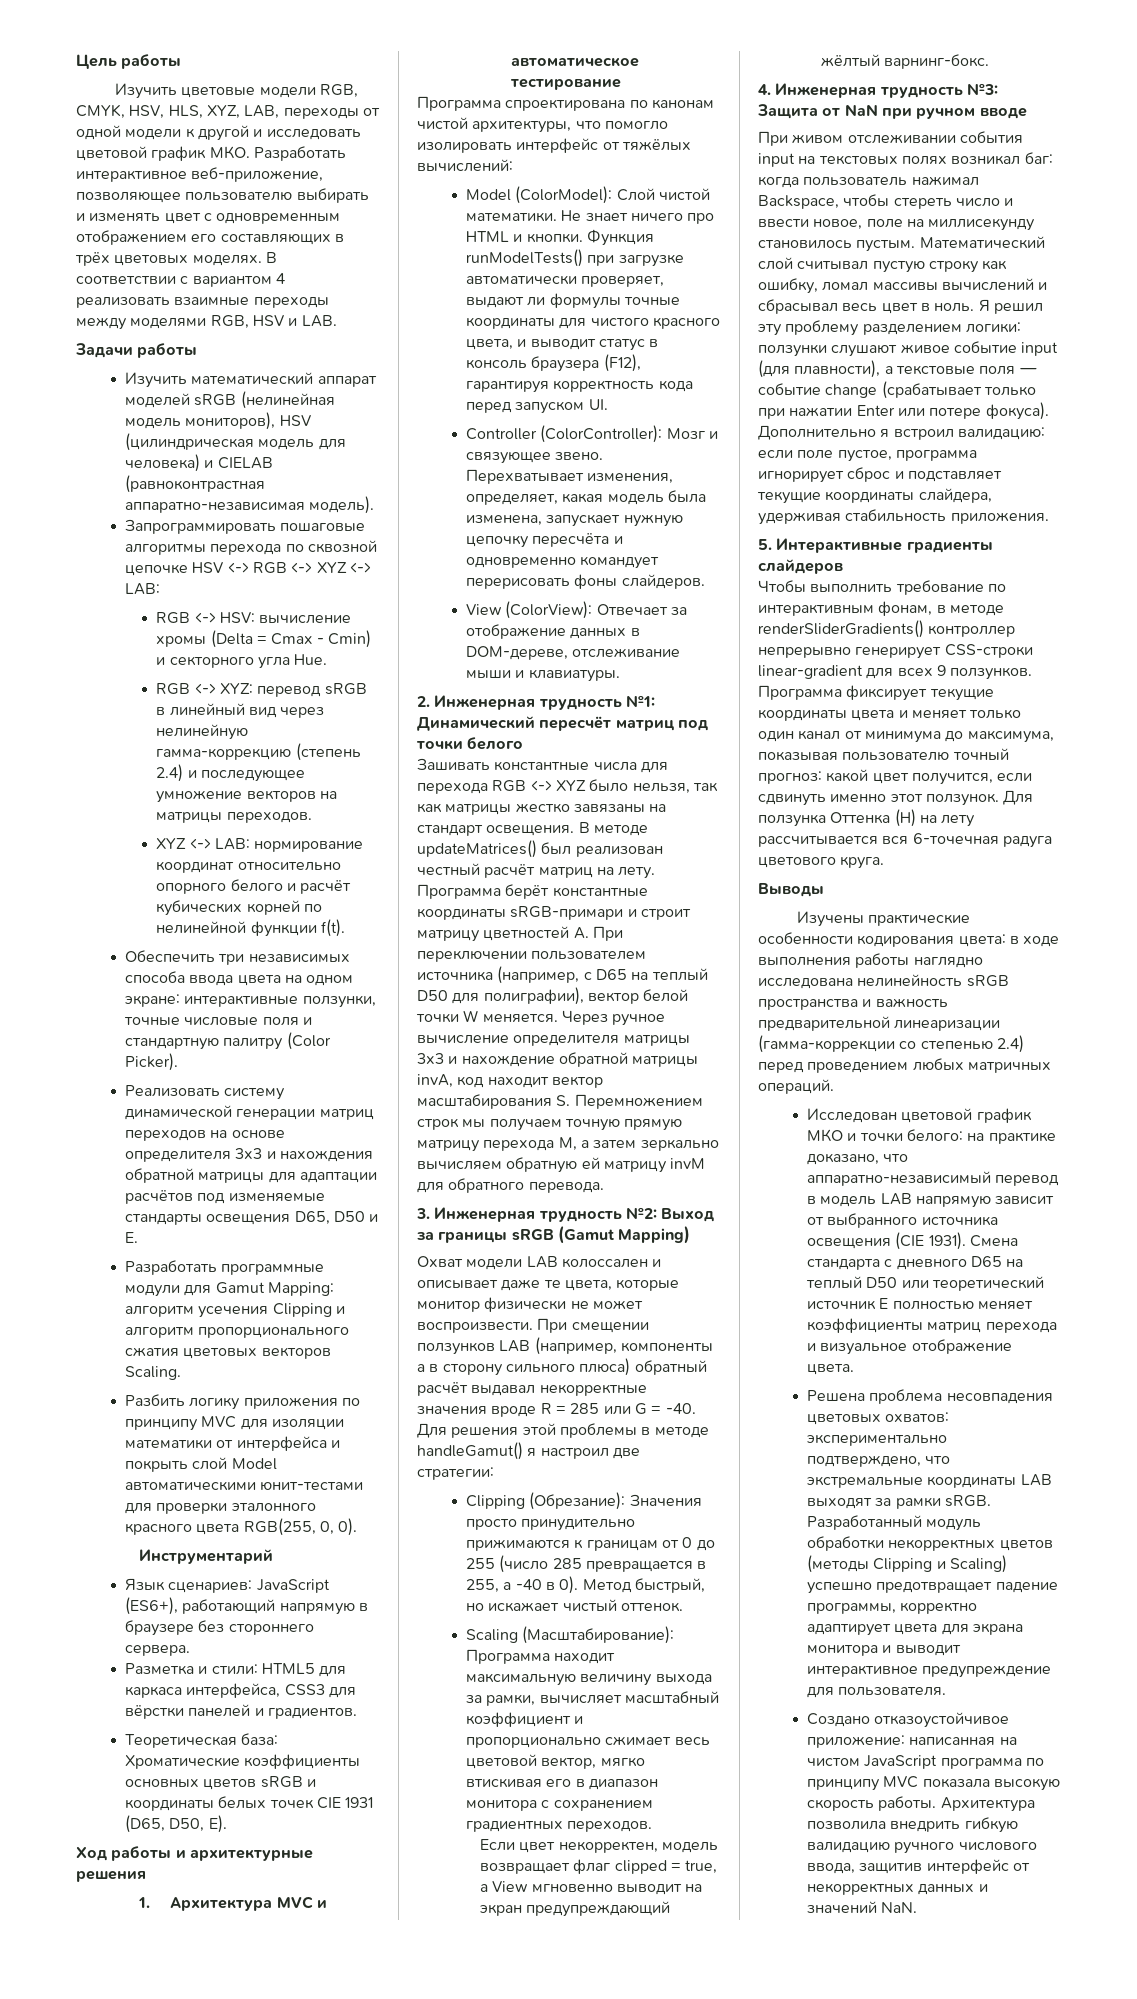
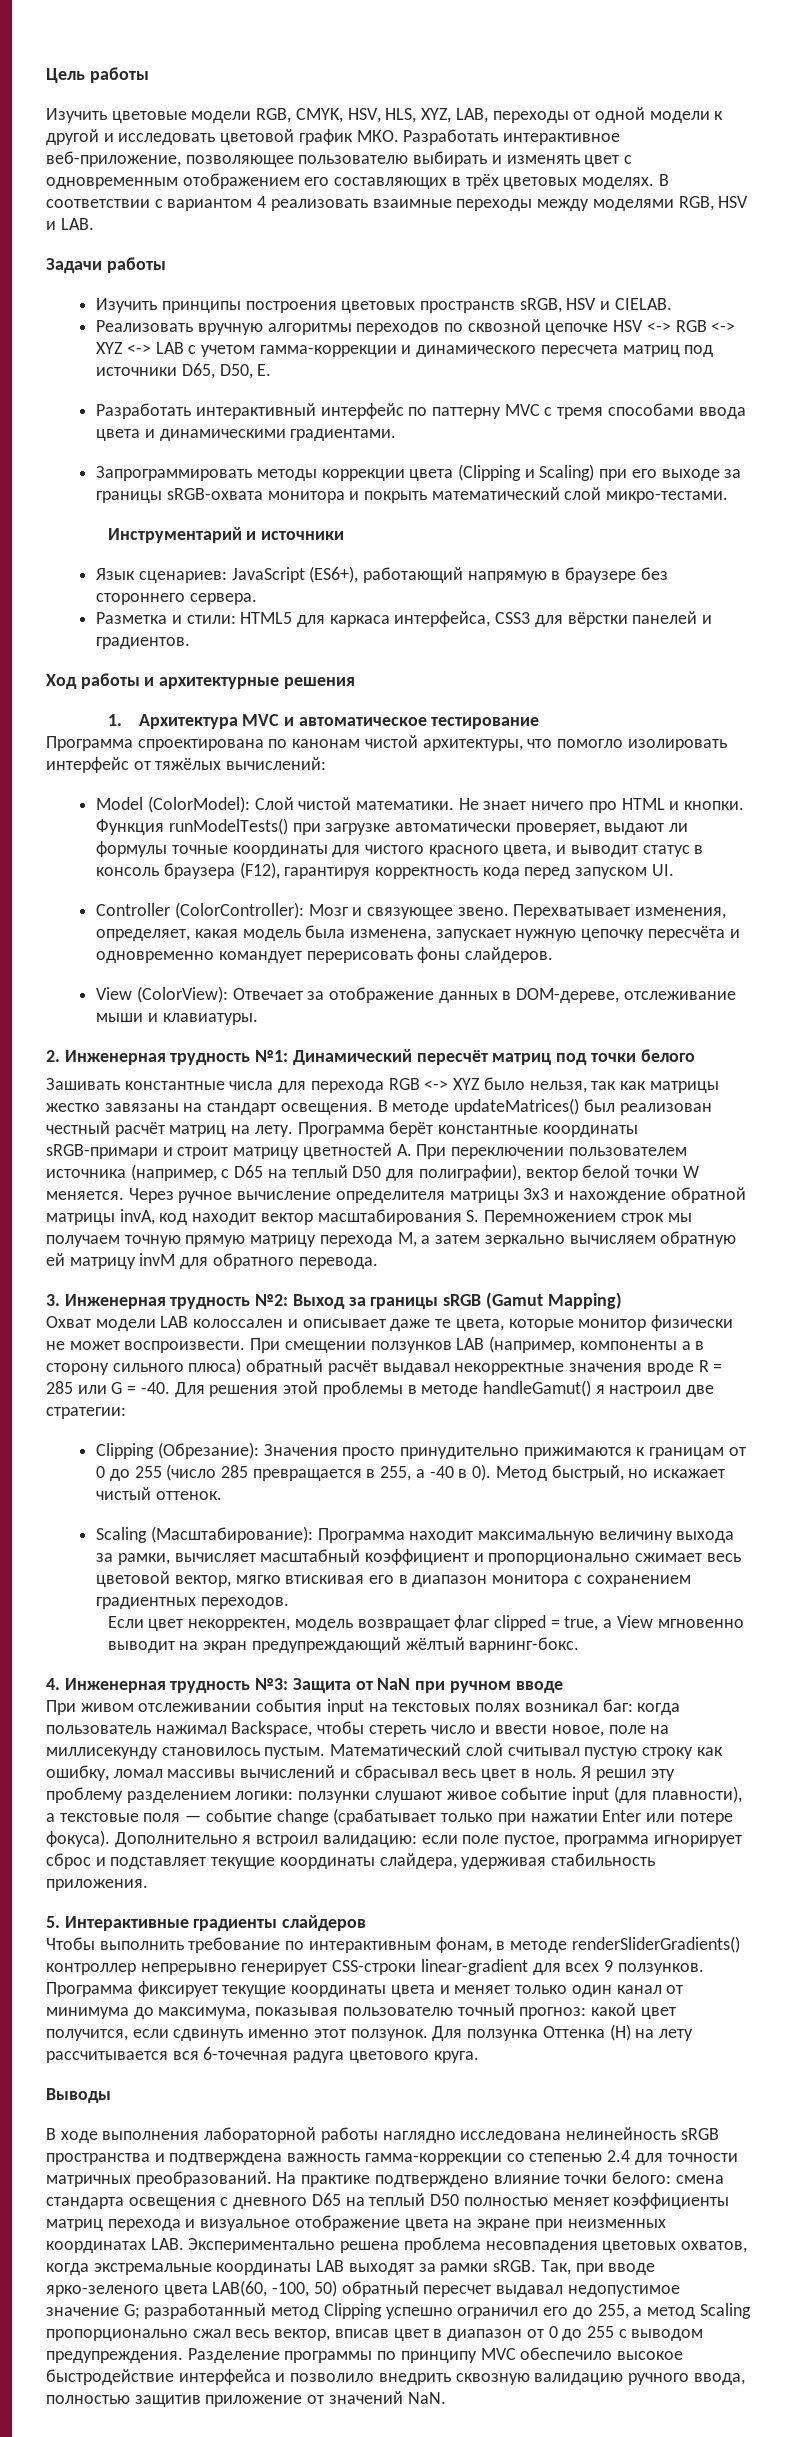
[191,372,377,387] [125,391,335,409] [125,412,312,430] [125,433,346,451] [125,454,273,472] [125,475,266,493] [125,496,375,514] [125,519,366,534] [125,544,282,555] математический аппарат моделей sRGB (нелинейная модель мониторов), HSV (цилиндрическая модель для человека) и CIELAB (равноконтрастная аппаратно-независимая модель). // Запрограммировать пошаговые алгоритмы перехода -> [161,298,672,313] [96,320,440,335] принципы построения цветовых пространств sRGB, HSV и CIELAB. // Реализовать вручную алгоритмы переходов
[125,583,161,595] [156,612,352,624] [156,630,372,648] [156,654,328,669] [156,683,367,697] [156,703,325,718] [156,724,249,740] [156,743,361,761] [156,764,306,782] [156,790,338,803] [156,812,312,823] [156,838,364,852] [156,861,341,873] [156,879,352,894] [156,900,323,916] [156,919,346,937] [125,950,350,965] [125,971,354,986] [125,994,376,1008] [124,1017,312,1026] [125,1032,331,1050] [125,1053,179,1071] [125,1085,286,1100] [125,1105,374,1120] [125,1130,285,1141] [125,1148,373,1162] [125,1168,377,1183] [125,1190,325,1204] [125,1211,379,1225] [125,1232,139,1243] [125,1260,325,1275] [125,1282,334,1297] [125,1303,345,1318] [125,1327,350,1338] [125,1347,331,1359] [125,1366,182,1380] [125,1394,360,1410] [125,1416,344,1431] [125,1436,340,1451] [125,1457,277,1472] [125,1481,364,1491] [125,1502,316,1514] [125,1518,358,1536] LAB: // RGB <-> HSV: вычисление хромы (Delta = Cmax - Cmin) и секторного угла Hue. // RGB <-> XYZ: перевод sRGB в линейный вид через нелинейную гамма-коррекцию (степень 2.4) и последующее умножение векторов на матрицы переходов. // XYZ <-> LAB: нормирование координат относительно опорного белого и расчёт кубических корней по нелинейной функции f(t). // Обеспечить три независимых способа ввода цвета на одном экране: интерактивные ползунки, точные числовые поля и стандартную палитру (Color Picker). // Реализовать систему динамической генерации матриц переходов на основе определителя 3х3 и нахождения обратной матрицы для адаптации расчётов под изменяемые стандарты освещения D65, D50 и E. // Разработать программные модули для Gamut Mapping: алгоритм усечения Clipping и алгоритм пропорционального сжатия цветовых векторов Scaling. // Разбить логику приложения по принципу MVC для изоляции математики от интерфейса и покрыть слой Model автоматическими юнит-тестами для проверки эталонного красного цвета RGB(255, 0, 0). -> [155,342,714,357] [96,363,272,379] [96,403,746,419] [96,429,397,441] [96,464,742,481] [96,487,729,503] LAB с учетом гамма-коррекции и динамического пересчета матриц под источники D65, D50, E. // Разработать интерактивный интерфейс по паттерну MVC с тремя способами ввода цвета и динамическими градиентами. // Запрограммировать методы коррекции цвета (Clipping и Scaling) при его выходе за границы sRGB-охвата монитора и покрыть математический слой микро-тестами.
(273, 1556) none -> [246,531,345,540] и источники
[125,1733,279,1748] [125,1754,361,1769] [125,1776,316,1790] [125,1796,374,1811] [125,1815,227,1833] // Теоретическая база: Хроматические коэффициенты основных цветов sRGB и координаты белых точек CIE 1931 (D65, D50, E). -> (191, 643) none
[797,911,971,927] [758,932,1019,947] Изучены практические особенности кодирования цвета: в -> [46,2128,56,2140] В
(851, 961) none -> [204,2127,317,2143] лабораторной
[875,998,948,1008] [758,1016,1001,1031] [758,1035,1024,1053] [758,1058,1051,1073] [758,1079,834,1094] [807,1108,1032,1123] [807,1129,1056,1144] [807,1153,909,1165] [807,1171,1060,1186] [807,1193,1055,1208] [807,1213,998,1228] [807,1232,1018,1250] [807,1259,881,1270] важность предварительной линеаризации (гамма-коррекции со степенью 2.4) перед проведением любых матричных операций. // Исследован цветовой график МКО и точки белого: на практике доказано, что аппаратно-независимый перевод в модель LAB напрямую зависит от выбранного источника освещения (CIE 1931). Смена стандарта -> [169,2150,738,2165] [46,2171,724,2187] [46,2197,216,2209] подтверждена важность гамма-коррекции со степенью 2.4 для точности матричных преобразований. На практике подтверждено влияние точки белого: смена стандарта освещения
[901,1276,1044,1291] [807,1298,889,1310] или теоретический источник E -> (460, 2200) none
[807,1364,855,1375] [807,1389,1053,1404] [807,1412,950,1425] [807,1434,948,1446] [807,1455,951,1467] цвета. // Решена проблема несовпадения цветовых охватов: экспериментально подтверждено, что -> [404,2219,666,2231] [46,2237,748,2253] [46,2263,89,2275] цвета на экране при неизменных координатах LAB. Экспериментально решена проблема несовпадения цветовых охватов, когда
[807,1515,982,1531] [807,1536,1053,1551] [807,1555,1007,1573] [807,1582,1058,1594] [807,1602,978,1614] [807,1623,1023,1636] [807,1645,961,1656] [807,1665,1052,1678] [807,1687,947,1698] [807,1712,1010,1728] [807,1735,1017,1748] [807,1755,1044,1769] [807,1776,1060,1791] [807,1796,1035,1812] [807,1817,1018,1833] [807,1842,1037,1854] [807,1859,1030,1874] [807,1883,988,1895] Разработанный модуль обработки некорректных цветов (методы Clipping и Scaling) успешно предотвращает падение программы, корректно адаптирует цвета для экрана монитора и выводит интерактивное предупреждение для пользователя. // Создано отказоустойчивое приложение: написанная на чистом JavaScript программа по принципу MVC показала высокую скорость работы. Архитектура позволила внедрить гибкую валидацию ручного числового ввода, защитив интерфейс от некорректных данных и -> [540,2260,656,2275] [46,2280,680,2297] [46,2303,751,2319] [46,2326,704,2341] [46,2347,684,2363] [46,2369,745,2385] [46,2395,325,2407] Так, при вводе ярко-зеленого цвета LAB(60, -100, 50) обратный пересчет выдавал недопустимое значение G; разработанный метод Clipping успешно ограничил его до 255, а метод Scaling пропорционально сжал весь вектор, вписав цвет в диапазон от 0 до 255 с выводом предупреждения. Разделение программы по принципу MVC обеспечило высокое быстродействие интерфейса и позволило внедрить сквозную валидацию ручного ввода, полностью защитив приложение от

